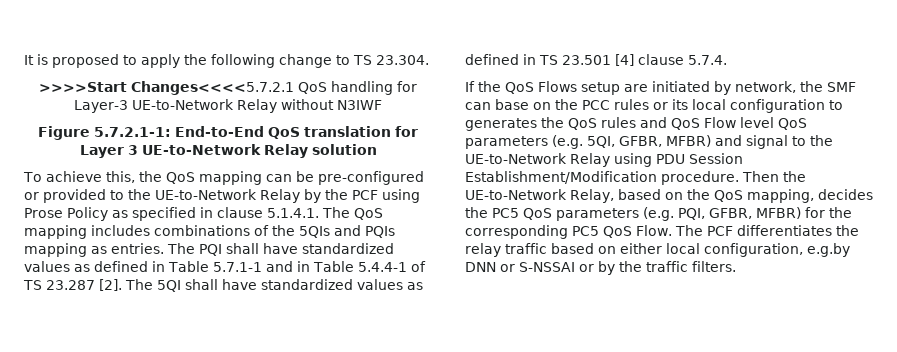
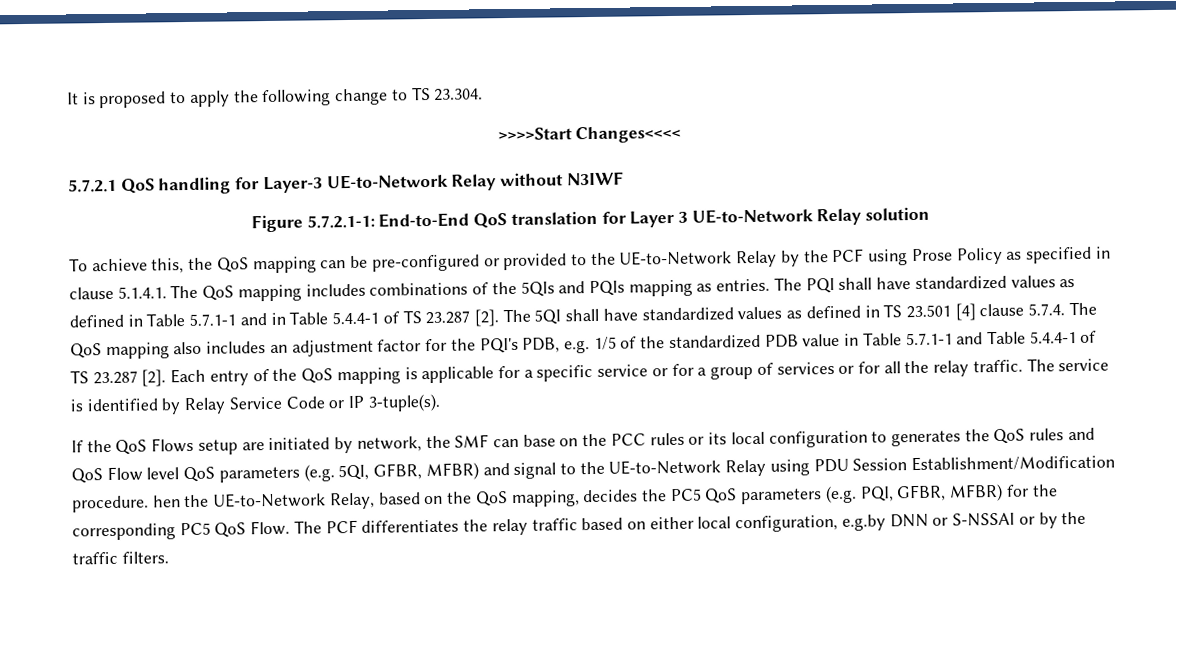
[131,81,294,95] Changes<<<<5.7.2.1 -> [575,125,682,144] [68,178,117,193] Changes<<<< // 5.7.2.1
(727, 60) none -> [1068,301,1097,316] [70,330,1098,360] [70,358,1110,387] [70,393,441,415] The QoS mapping also includes an adjustment factor for the PQI's PDB, e.g. 1/5 of the standardized PDB value in Table 5.7.1-1 and Table 5.4.4-1 of TS 23.287 [2]. Each entry of the QoS mapping is applicable for a specific service or for a group of services or for all the relay traffic. The service is identified by Relay Service Code or IP 3-tuple(s).
[742,171,779,182] Then -> [152,495,181,508] hen

